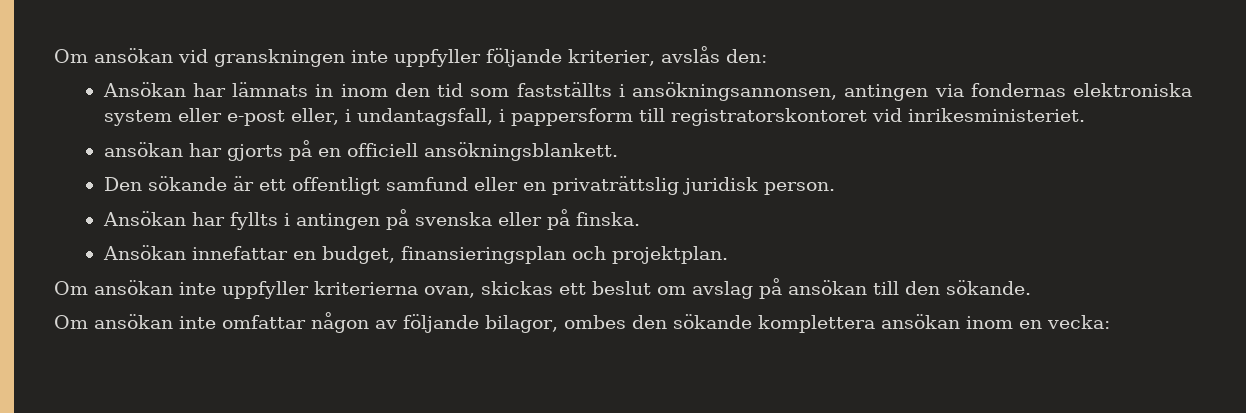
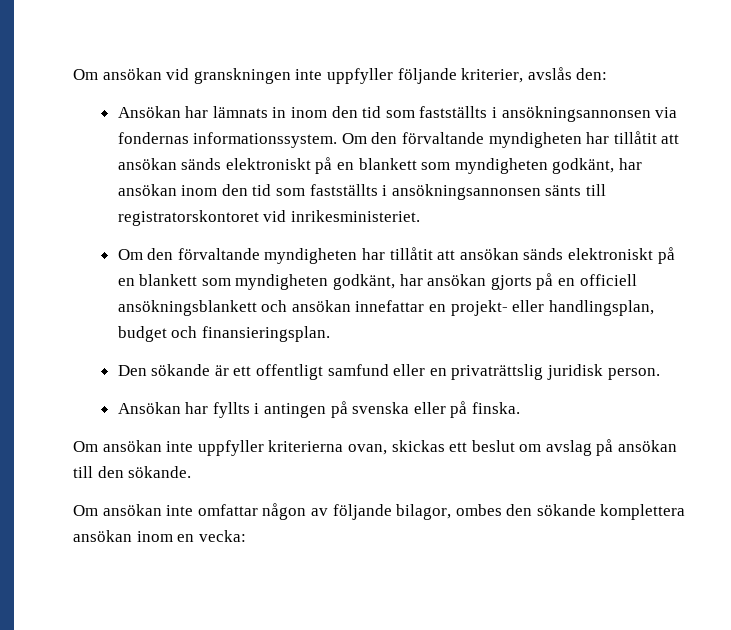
[632,82,1192,101] [103,108,1086,126] [103,140,618,161] ansökningsannonsen, antingen via fondernas elektroniska system eller e-post eller, i undantagsfall, i pappersform till registratorskontoret vid inrikesministeriet. // ansökan har gjorts på en officiell ansökningsblankett. -> [501,106,678,122] [117,131,680,148] [117,157,642,174] [117,184,606,200] [117,210,420,226] [117,247,675,264] [117,273,637,290] [117,300,654,316] [117,326,330,342] ansökningsannonsen via fondernas informationssystem. Om den förvaltande myndigheten har tillåtit att ansökan sänds elektroniskt på en blankett som myndigheten godkänt, har ansökan inom den tid som fastställts i ansökningsannonsen sänts till registratorskontoret vid inrikesministeriet. // Om den förvaltande myndigheten har tillåtit att ansökan sänds elektroniskt på en blankett som myndigheten godkänt, har ansökan gjorts på en officiell ansökningsblankett och ansökan innefattar en projekt- eller handlingsplan, budget och finansieringsplan.
[102,245,728,264] // Ansökan innefattar en budget, finansieringsplan och projektplan. -> (520, 408) none

